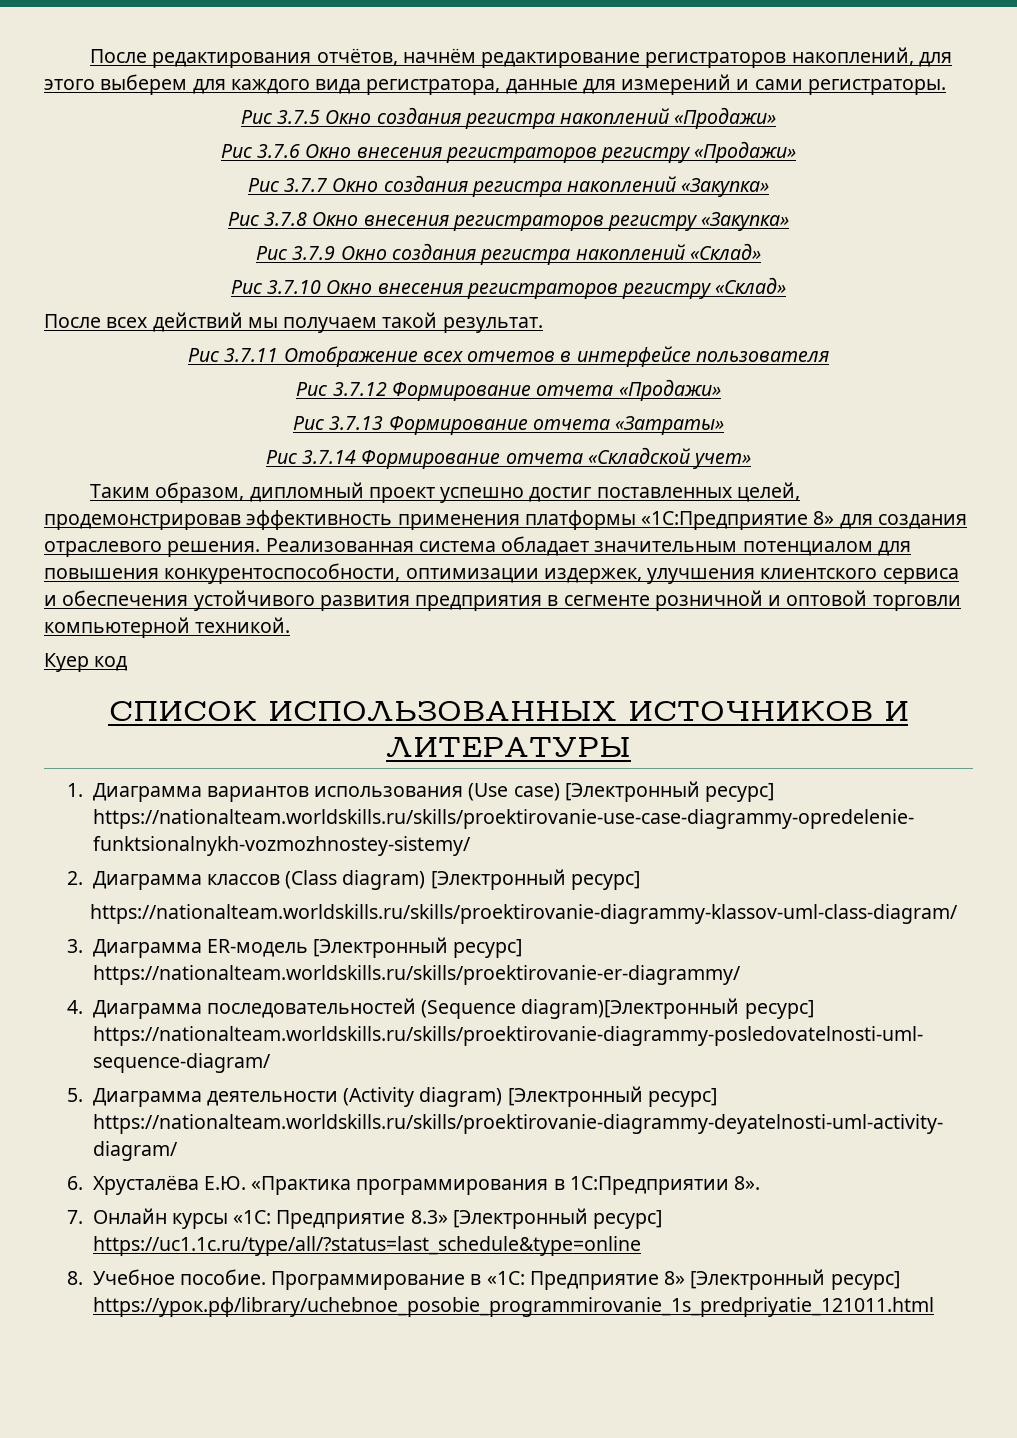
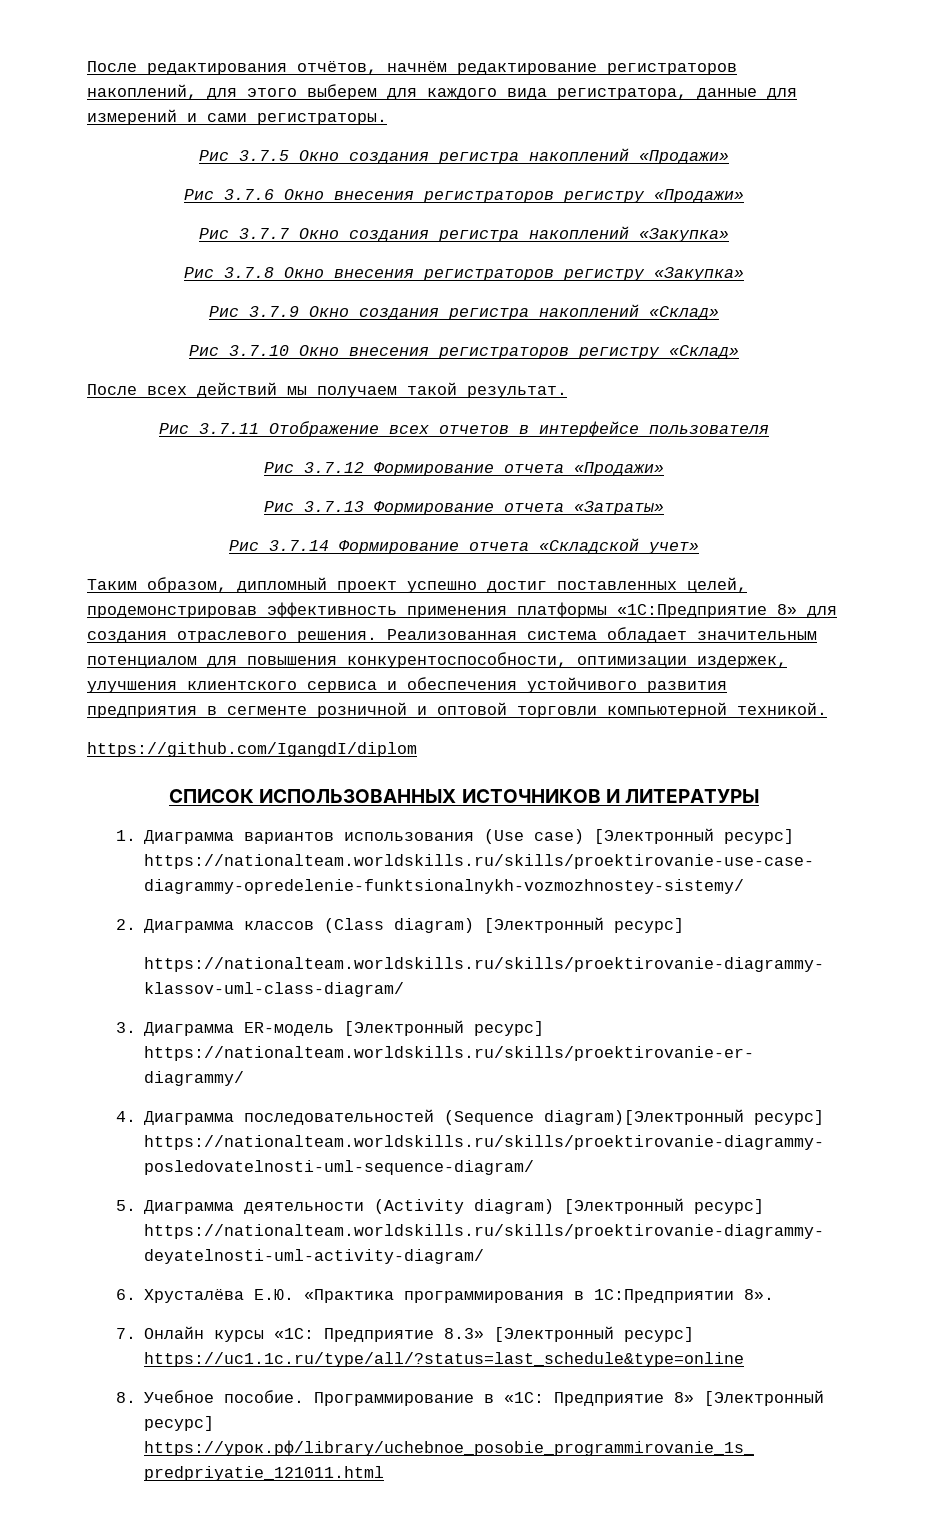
[44,653,128,672] Куер код -> [87,742,417,757] https://github.com/IgangdI/diplom

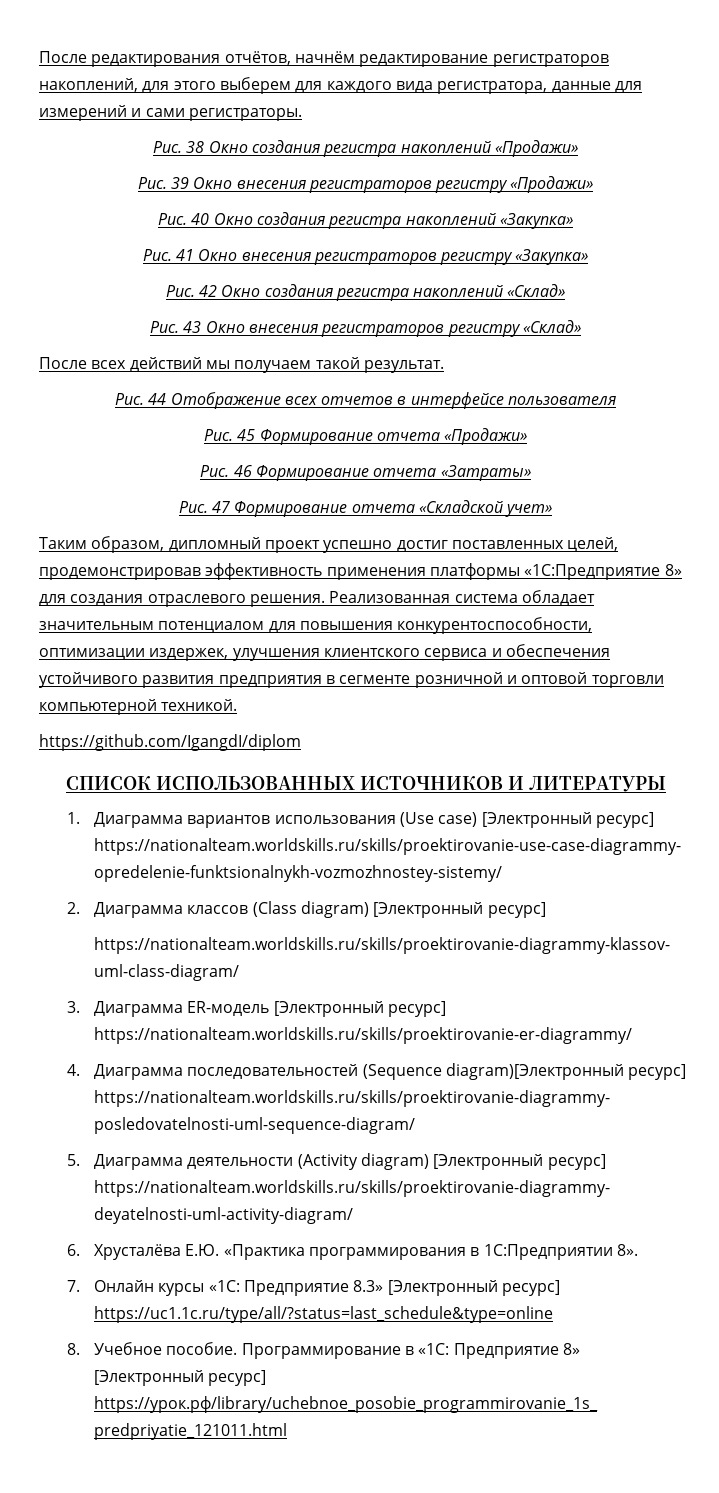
[199,150,289,161] Рис 3.7.5 -> [153,141,205,153] Рис. 38
[184,189,274,200] Рис 3.7.6 -> [137,177,189,189] Рис. 39
[199,228,289,239] Рис 3.7.7 -> [158,213,210,225] Рис. 40
[184,267,274,278] Рис 3.7.8 -> [142,249,194,261] Рис. 41
[209,306,299,317] Рис 3.7.9 -> [165,285,217,297] Рис. 42
[189,345,289,356] Рис 3.7.10 -> [150,321,202,333] Рис. 43
[159,423,259,434] Рис 3.7.11 -> [114,393,167,405] Рис. 44
[264,462,364,473] Рис 3.7.12 -> [203,429,256,441] Рис. 45
[264,501,364,512] Рис 3.7.13 -> [200,465,252,477] Рис. 46
[229,540,329,551] Рис 3.7.14 -> [178,501,231,513] Рис. 47

